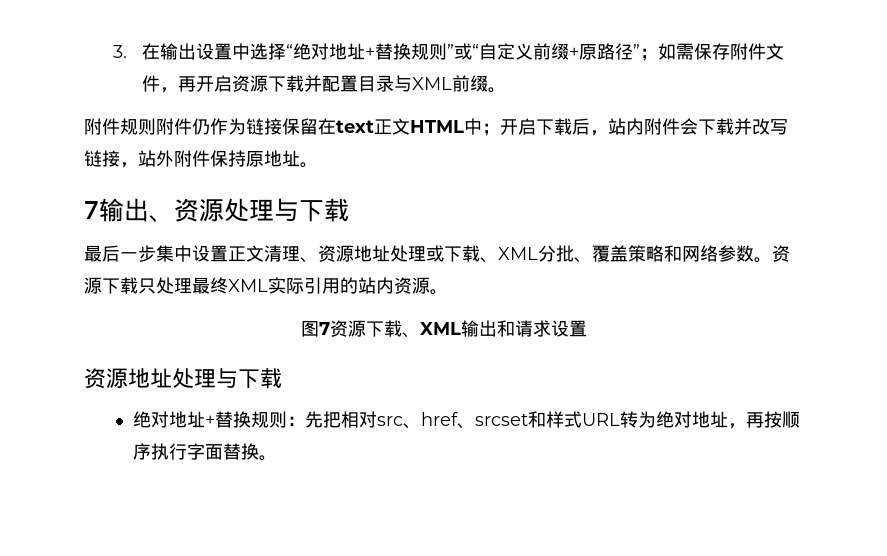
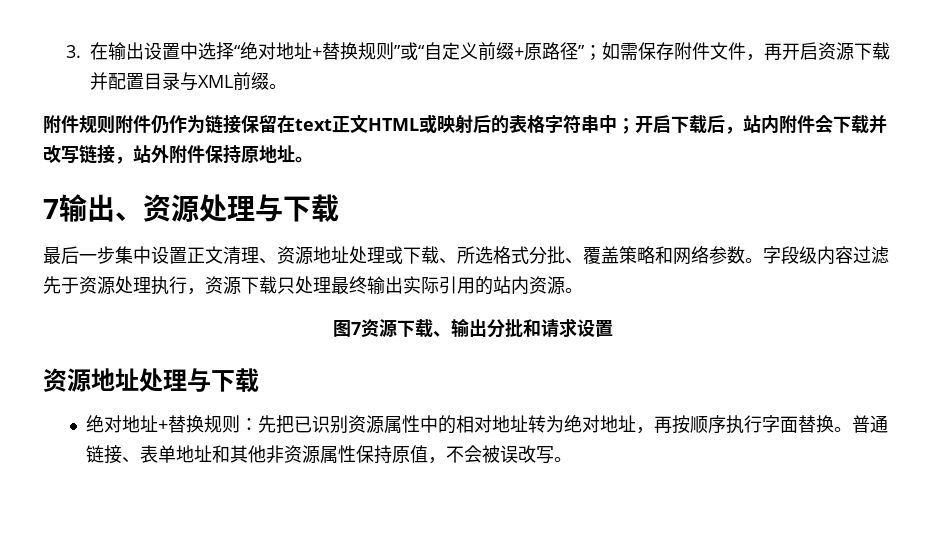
(464, 126) none -> [419,114,599,134] 或映射后的表格字符串
[498,247,538,260] XML -> [457,246,529,264] 所选格式
(772, 260) none -> [763,246,889,265] [43,276,205,295] 字段级内容过滤先于资源处理执行，
[228,279,268,292] XML -> [367,276,403,295] 输出
[419,320,497,337] XML输出 -> [450,318,523,338] 输出分批
[340,411,620,429] 相对src、href、srcset和样式URL -> [294,415,529,434] 已识别资源属性中的相对地址
(277, 458) none -> [852,415,889,433] [86,445,573,464] 普通链接、表单地址和其他非资源属性保持原值，不会被误改写。

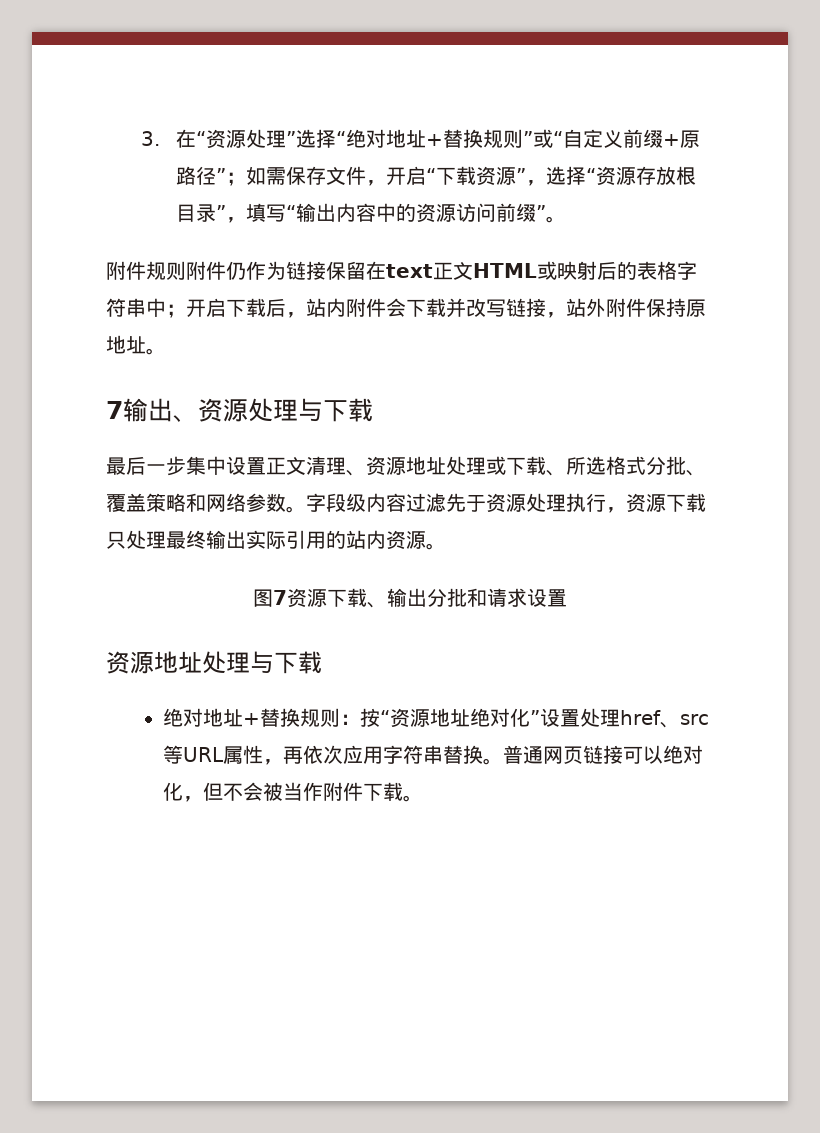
[108,42,199,61] 输出设置中 -> [196,129,297,149] “资源处理”
[674,42,891,61] [90,72,270,91] 附件文件，再开启资源下载并配置目录与XML前缀 -> [326,166,697,186] [176,203,547,223] 文件，开启“下载资源”，选择“资源存放根目录”，填写“输出内容中的资源访问前缀”
[258,415,889,434] [86,445,555,464] 先把已识别资源属性中的相对地址转为绝对地址，再按顺序执行字面替换。普通链接、表单地址和其他非资源属性保持原值，不会被误改写 -> [360,708,710,728] [163,745,704,765] [163,782,404,802] 按“资源地址绝对化”设置处理href、src等URL属性，再依次应用字符串替换。普通网页链接可以绝对化，但不会被当作附件下载

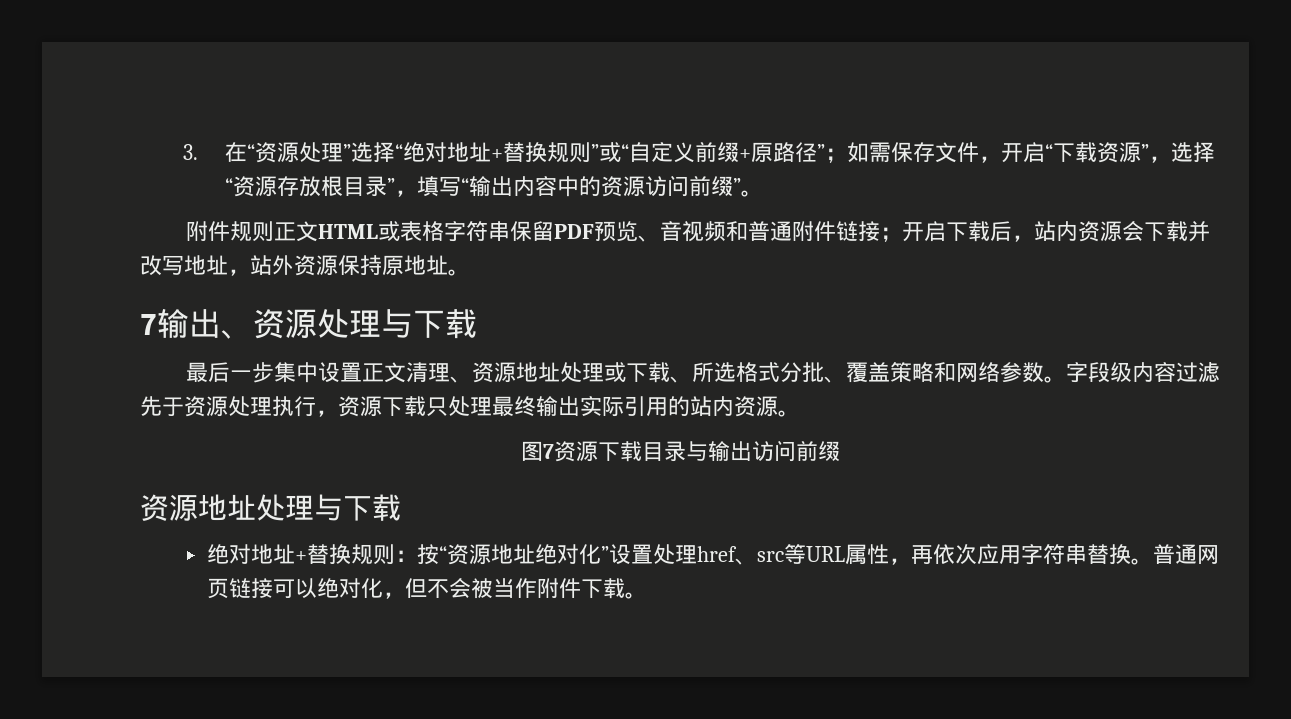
[186,261,433,280] 附件仍作为链接保留在text -> (275, 231) none
[557,261,637,280] 映射后的 -> (401, 231) none
[146,298,166,317] 中 -> [510,221,881,242] 保留PDF预览、音视频和普通附件链接
[346,298,386,317] 附件 -> [1078,221,1123,242] 资源
[506,298,646,318] 链接，站外附件 -> [184,255,338,276] 地址，站外资源
[367,588,567,608] 、输出分批和请求设置 -> [642,440,840,462] 目录与输出访问前缀

